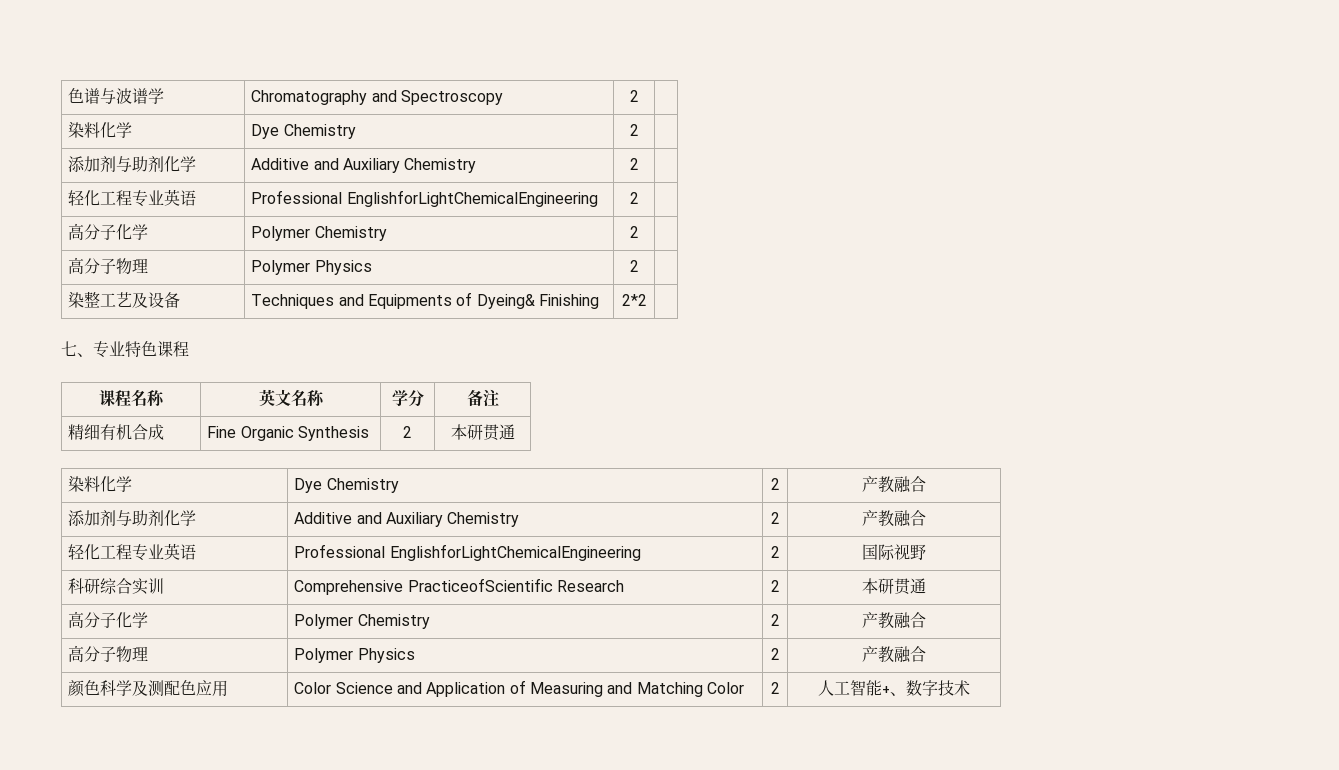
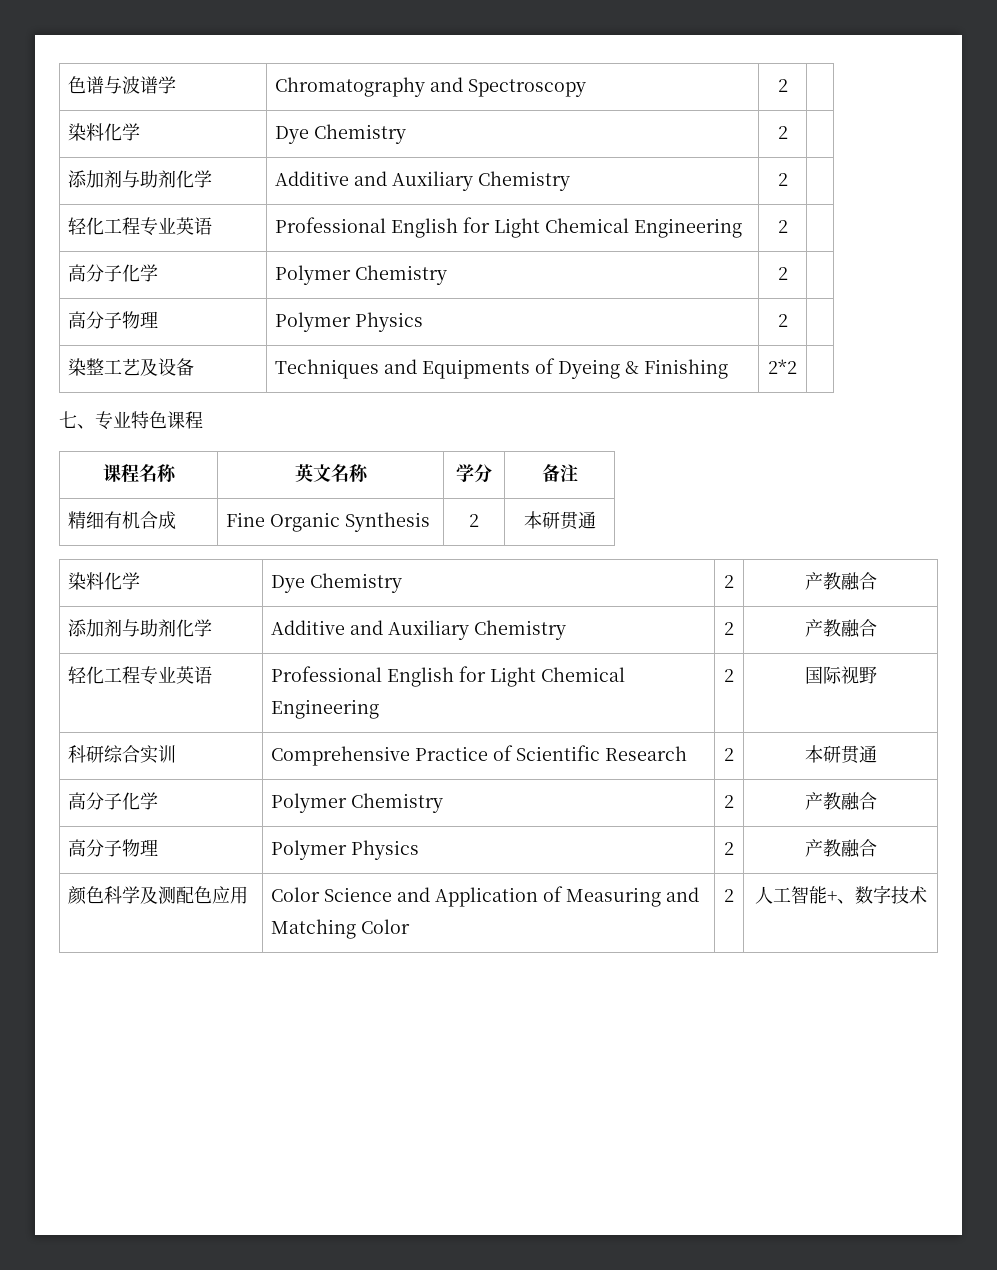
[346,190,598,207] EnglishforLightChemicalEngineering -> [391,217,743,238] English for Light Chemical Engineering
[476,294,535,309] Dyeing& -> [558,359,640,379] Dyeing &
[389,544,641,561] EnglishforLightChemicalEngineering -> [387,666,626,687] [271,699,380,719] English for Light Chemical Engineering
[407,578,553,592] PracticeofScientific -> [415,745,601,761] Practice of Scientific

